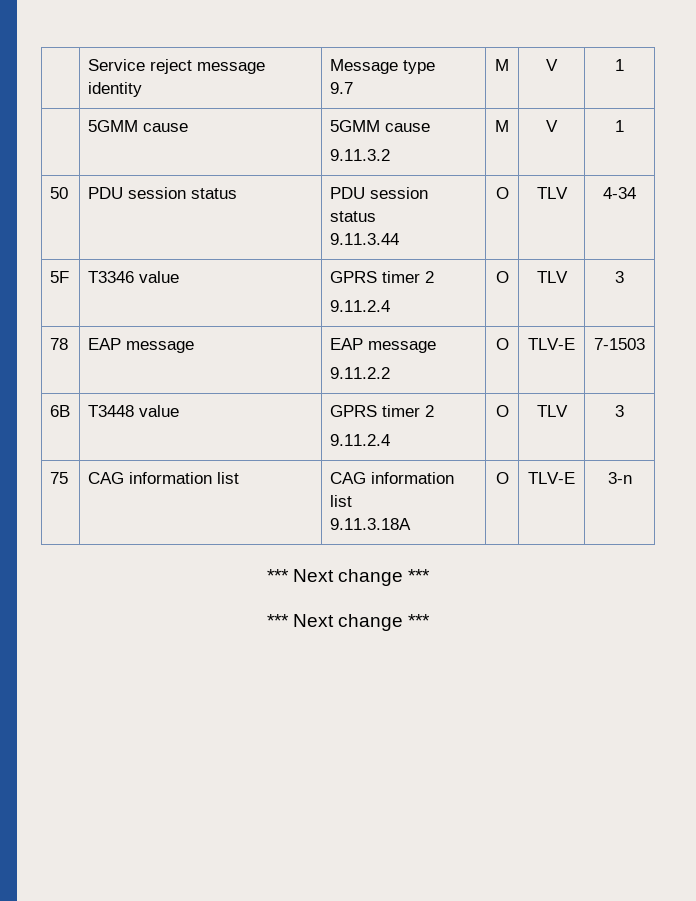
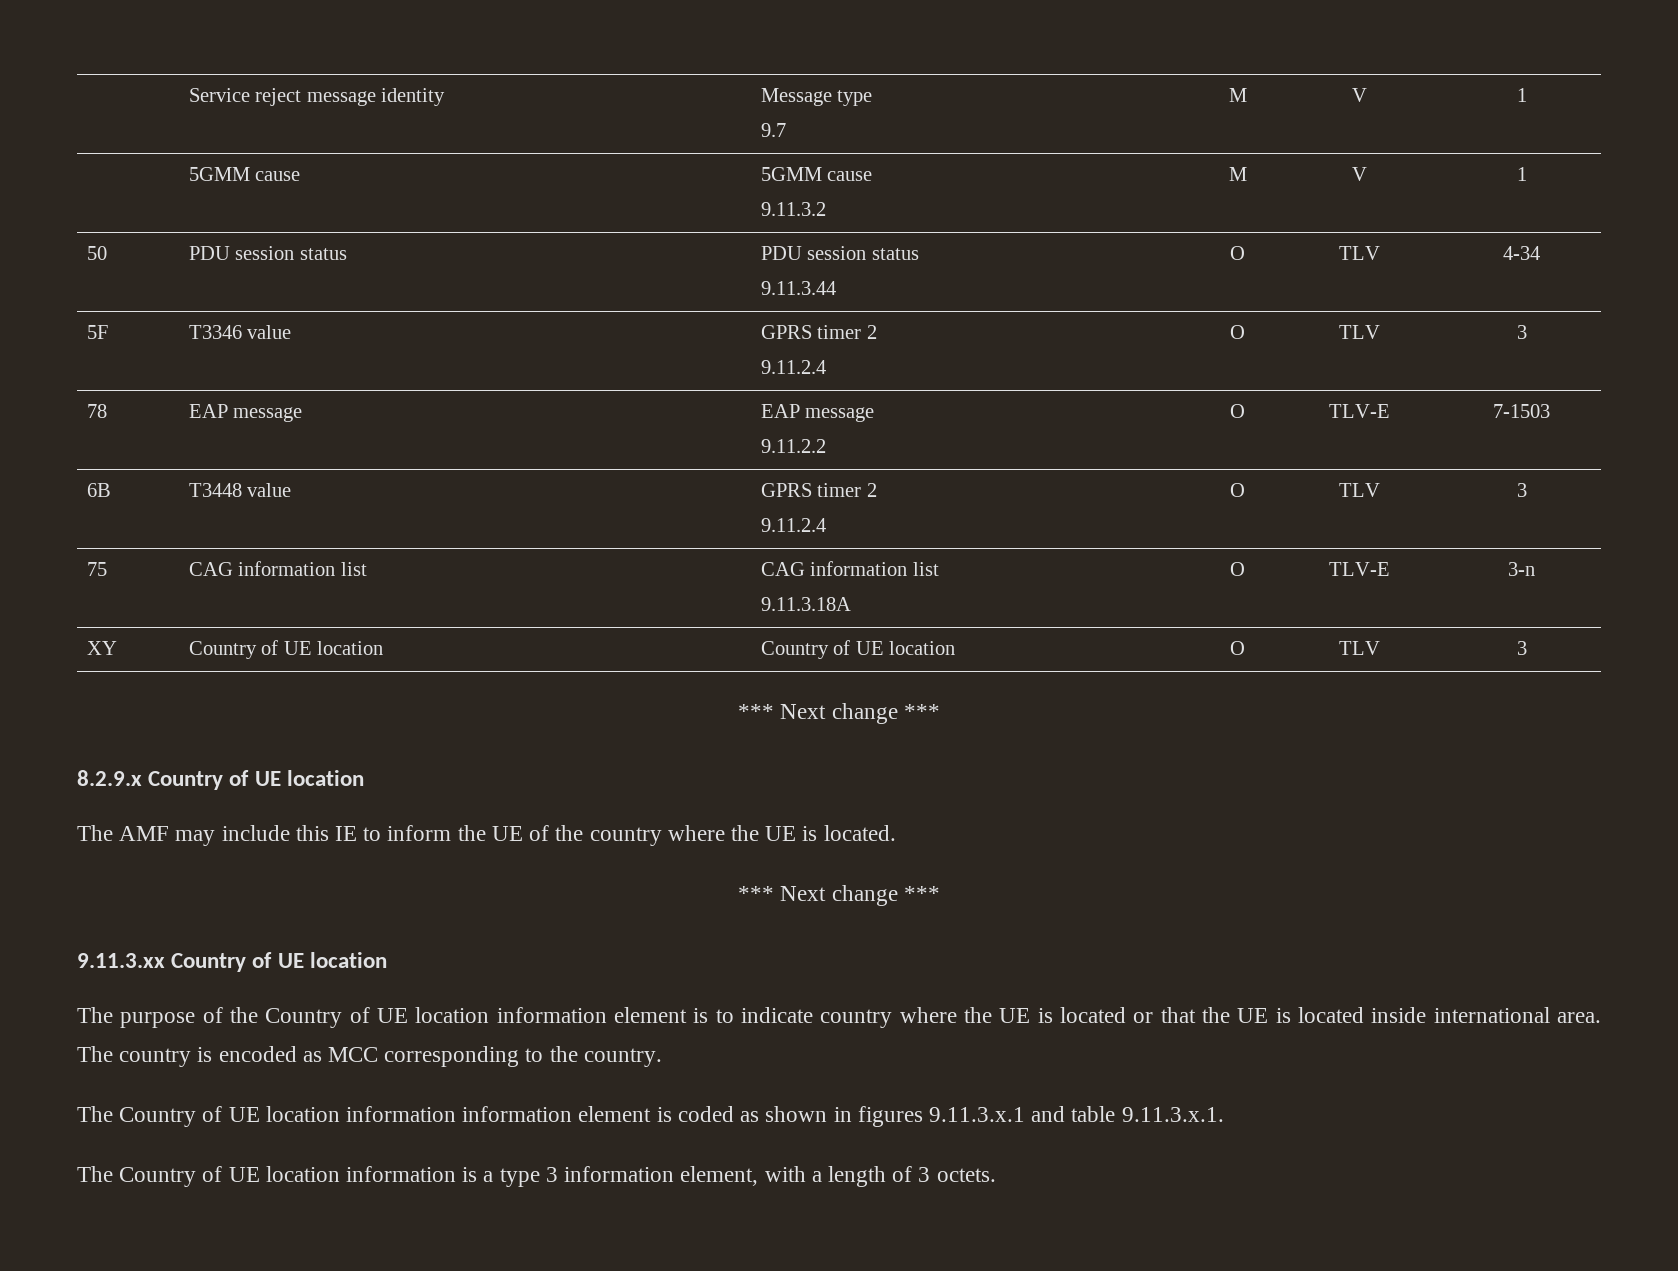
[266,569,431,586] [266,614,431,631] // *** Next change *** // *** Next change *** -> [86,641,117,655] [188,640,384,659] [760,640,956,659] [1230,641,1245,655] [1339,641,1380,655] [1516,641,1527,655] [738,703,940,724] [77,770,364,790] [77,825,896,846] [738,885,940,906] [77,952,387,972] [77,1007,1601,1028] [77,1046,662,1067] [77,1106,1224,1127] [77,1166,996,1187] // XY | Country of UE location | Country of UE location | O | TLV | 3 // *** Next change *** // 8.2.9.x Country of UE location // The AMF may include this IE to inform the UE of the country where the UE is located. // *** Next change *** // 9.11.3.xx Country of UE location // The purpose of the Country of UE location information element is to indicate country where the UE is located or that the UE is located inside international area. The country is encoded as MCC corresponding to the country. // The Country of UE location information information element is coded as shown in figures 9.11.3.x.1 and table 9.11.3.x.1. // The Country of UE location information is a type 3 information element, with a length of 3 octets.

